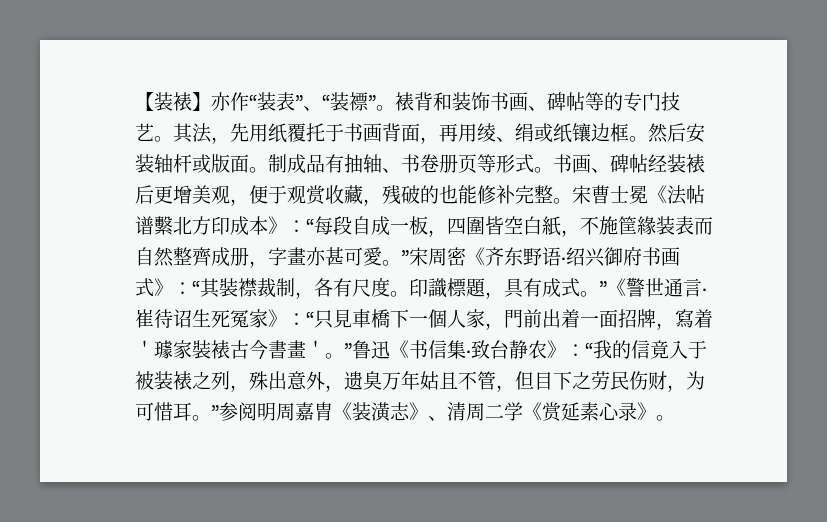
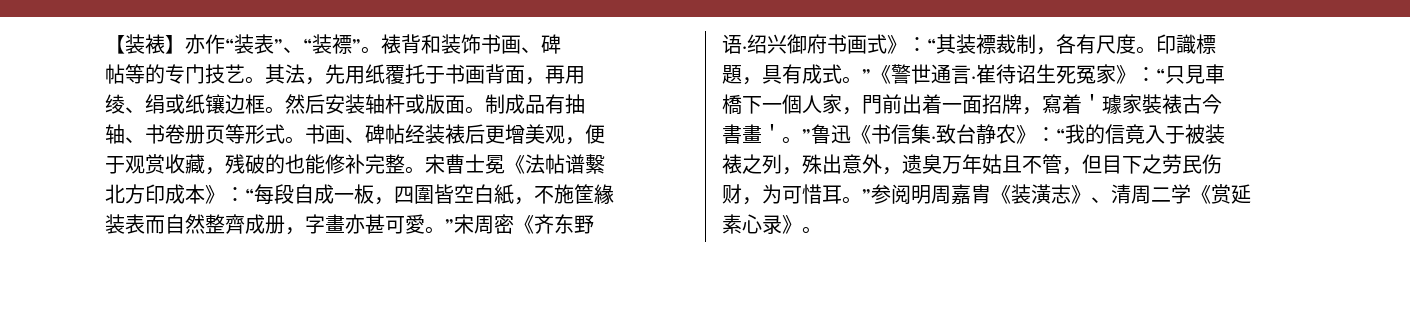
(566, 101) none -> (561, 44) //
(477, 133) none -> (585, 75) //
(363, 163) none -> (585, 104) //
(268, 194) none -> (605, 134) //
(173, 225) none -> (605, 164) //
(656, 225) none -> (614, 194) //
(542, 257) none -> (594, 224) //
[219,278,258,297] 裝襟 -> [956,34,996,54] 装褾
(467, 287) none -> (1216, 44) //
(371, 318) none -> (1225, 74) //
(268, 350) none -> (1222, 104) //
(173, 380) none -> (1225, 134) //
(648, 380) none -> (1222, 164) //
(580, 411) none -> (1251, 194) //

